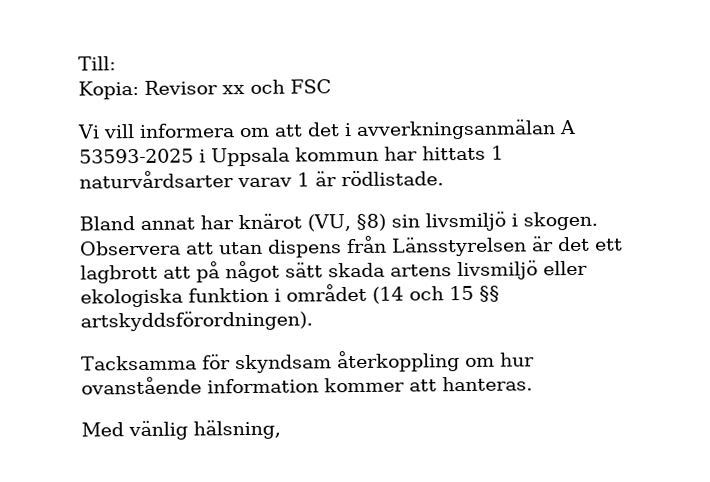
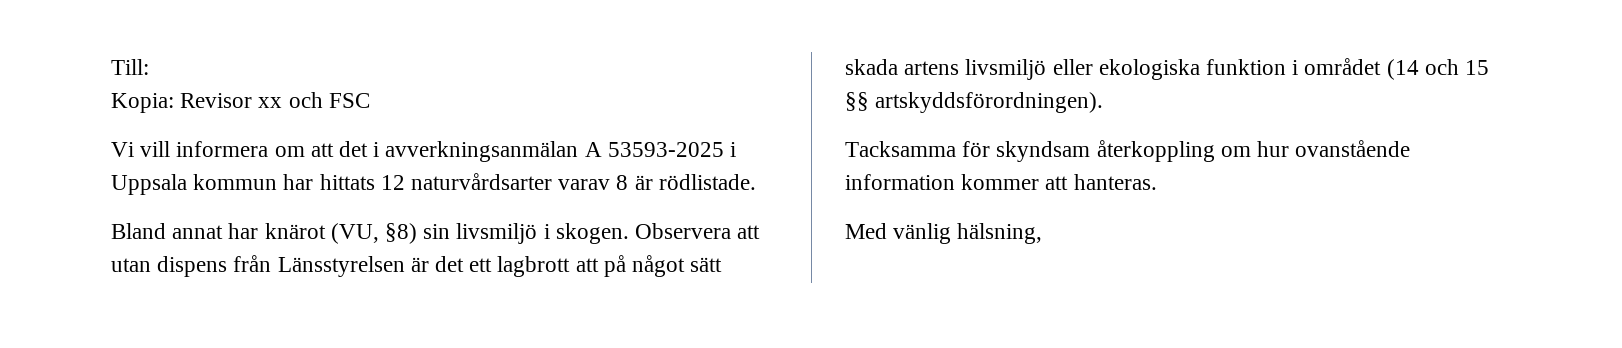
[491,145,504,160] 1 -> [380,175,405,190] 12
[297,172,310,187] 1 -> [616,175,629,190] 8

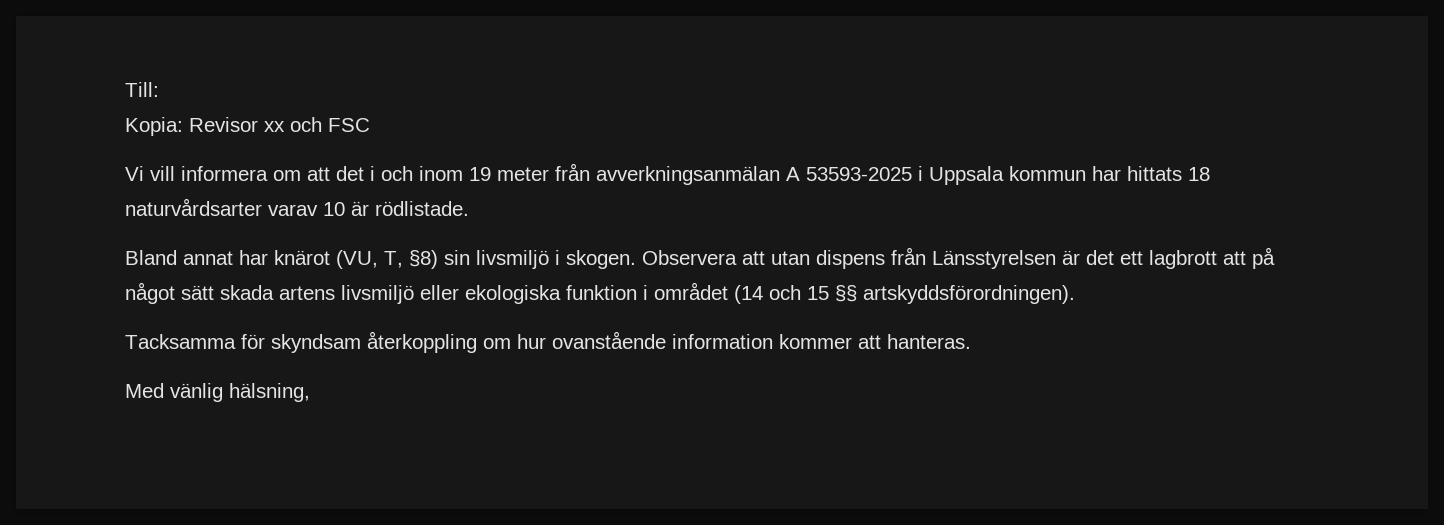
(380, 149) none -> [381,163,590,181] och inom 19 meter från
[380,175,405,190] 12 -> [1188,167,1210,181] 18
[616,175,629,190] 8 -> [323,202,345,216] 10
(379, 233) none -> [384,251,403,268] T,

